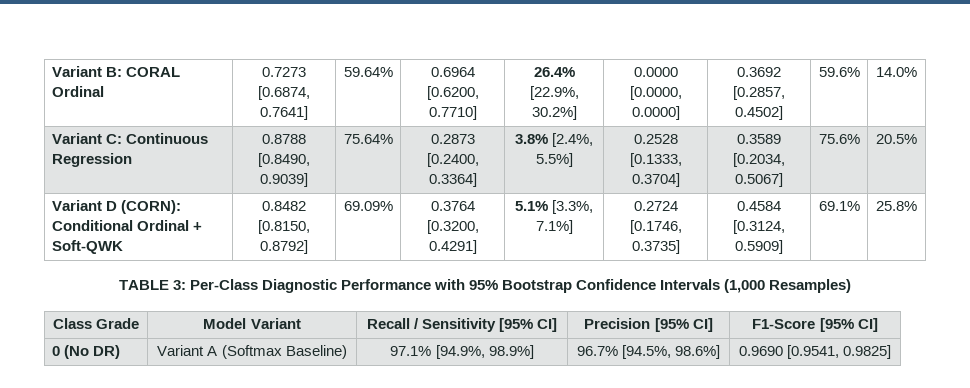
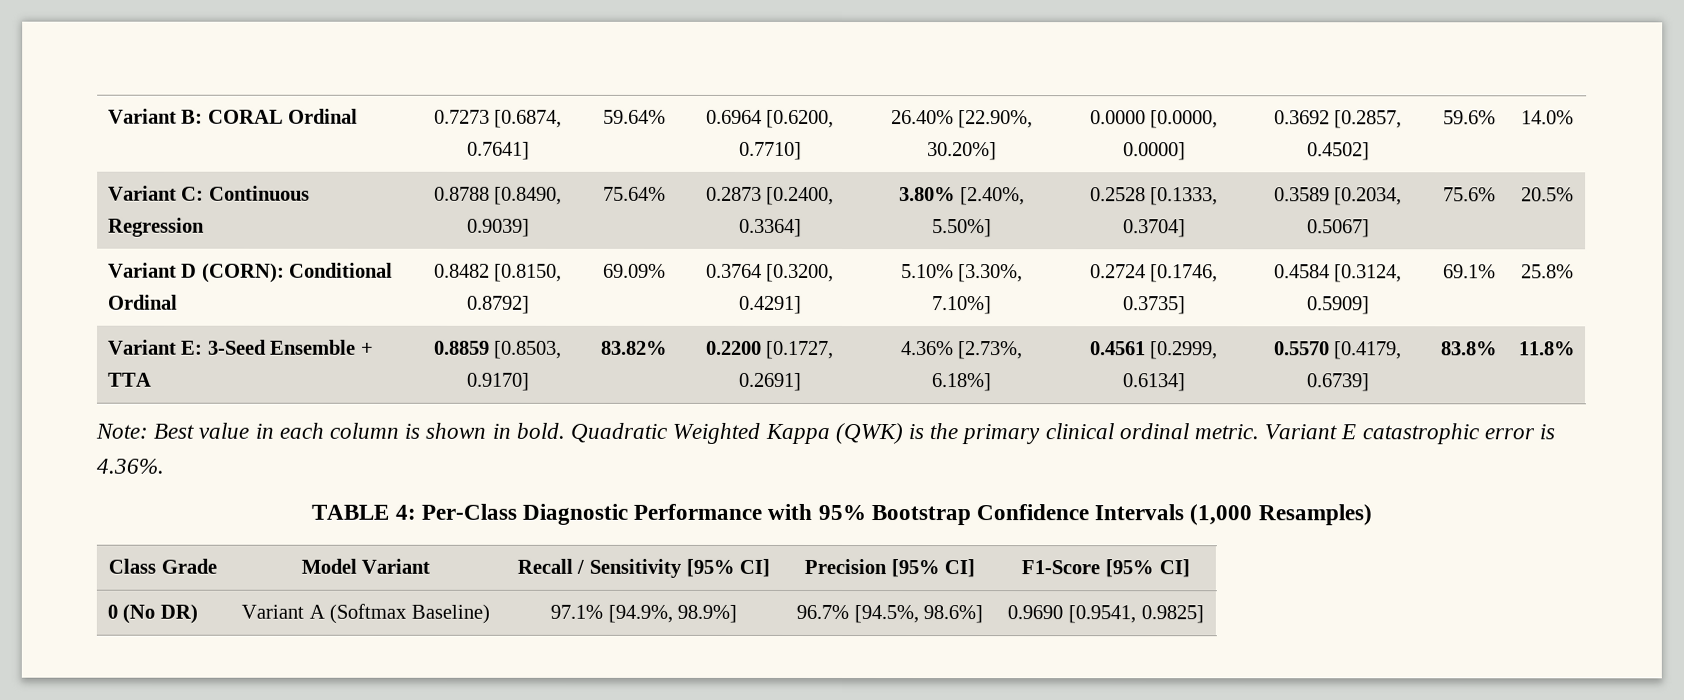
[533,67,575,77] [529,86,579,100] [531,106,577,120] 26.4% [22.9%, 30.2%] -> [890,110,1034,129] [927,142,997,161] 26.40% [22.90%, 30.20%]
[514,133,594,147] [535,153,573,167] 3.8% [2.4%, 5.5%] -> [898,187,1026,206] [932,219,992,238] 3.80% [2.40%, 5.50%]
[192,222,202,231] [51,240,123,254] + Soft-QWK -> (178, 302) none
[514,200,594,214] [535,220,573,234] 5.1% [3.3%, 7.1%] -> [900,264,1024,283] [932,296,992,315] 5.10% [3.30%, 7.10%]
(917, 206) none -> [106,339,374,355] [106,372,151,387] [432,340,563,359] [465,372,529,391] [599,340,668,355] [704,340,835,359] [737,372,801,391] [899,341,1024,360] [931,373,991,392] [1088,341,1219,360] [1121,373,1185,392] [1272,341,1403,360] [1305,373,1369,392] [1439,341,1498,356] [1517,341,1576,356] [95,422,1556,445] [96,458,164,474] // Variant E: 3-Seed Ensemble + TTA | 0.8859 [0.8503, 0.9170] | 83.82% | 0.2200 [0.1727, 0.2691] | 4.36% [2.73%, 6.18%] | 0.4561 [0.2999, 0.6134] | 0.5570 [0.4179, 0.6739] | 83.8% | 11.8% // Note: Best value in each column is shown in bold. Quadratic Weighted Kappa (QWK) is the primary clinical ordinal metric. Variant E catastrophic error is 4.36%.
[172,280,186,290] 3: -> [394,504,416,520] 4:

